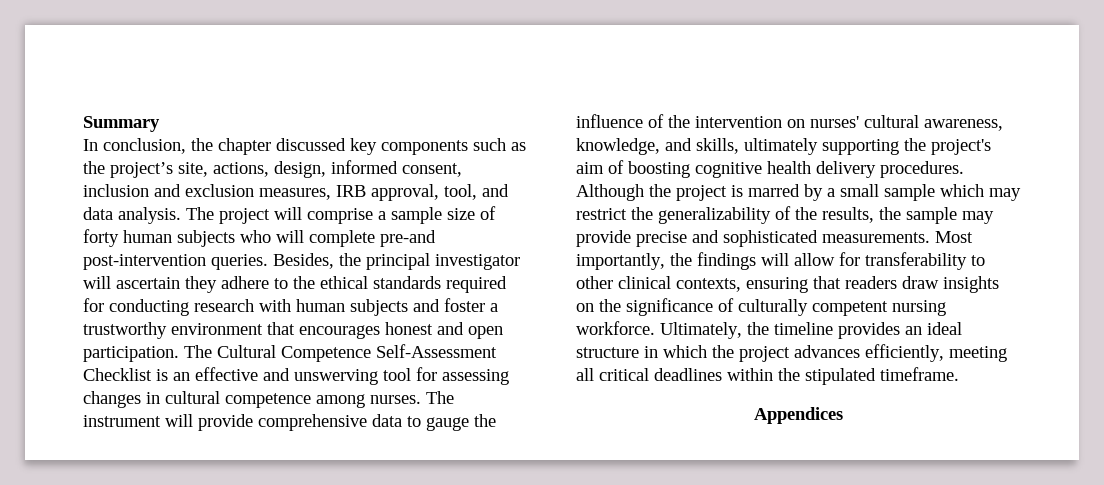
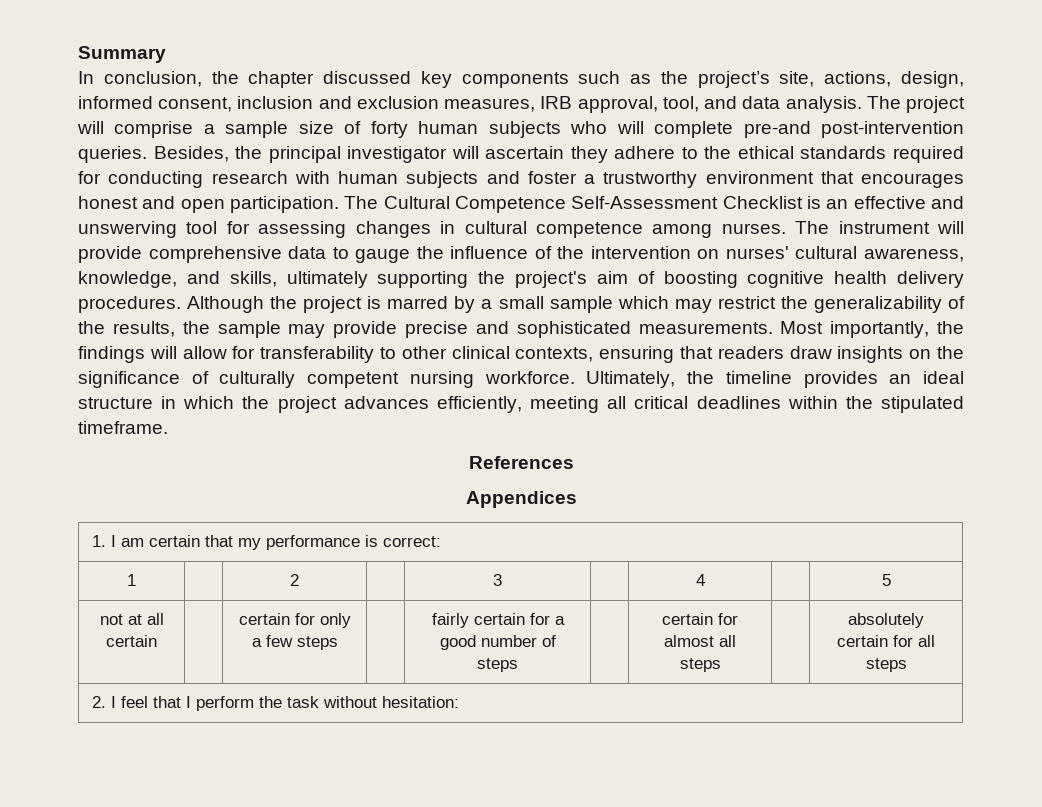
(959, 374) none -> [468,456,574,469] // References
(843, 415) none -> [92,535,442,550] [127,574,136,586] [290,574,299,586] [493,574,502,586] [695,574,705,586] [881,574,891,586] [99,613,164,625] [106,635,157,647] [238,613,351,628] [251,635,338,650] [431,613,565,628] [439,635,556,650] [477,658,518,672] [662,613,739,625] [664,635,737,647] [679,658,721,672] [848,613,925,628] [837,635,936,647] [865,658,907,672] [92,696,460,711] // 1. I am certain that my performance is correct: // 1 | | 2 | | 3 | | 4 | | 5 // not at all certain | | certain for only a few steps | | fairly certain for a good number of steps | | certain for almost all steps | | absolutely certain for all steps // 2. I feel that I perform the task without hesitation:

